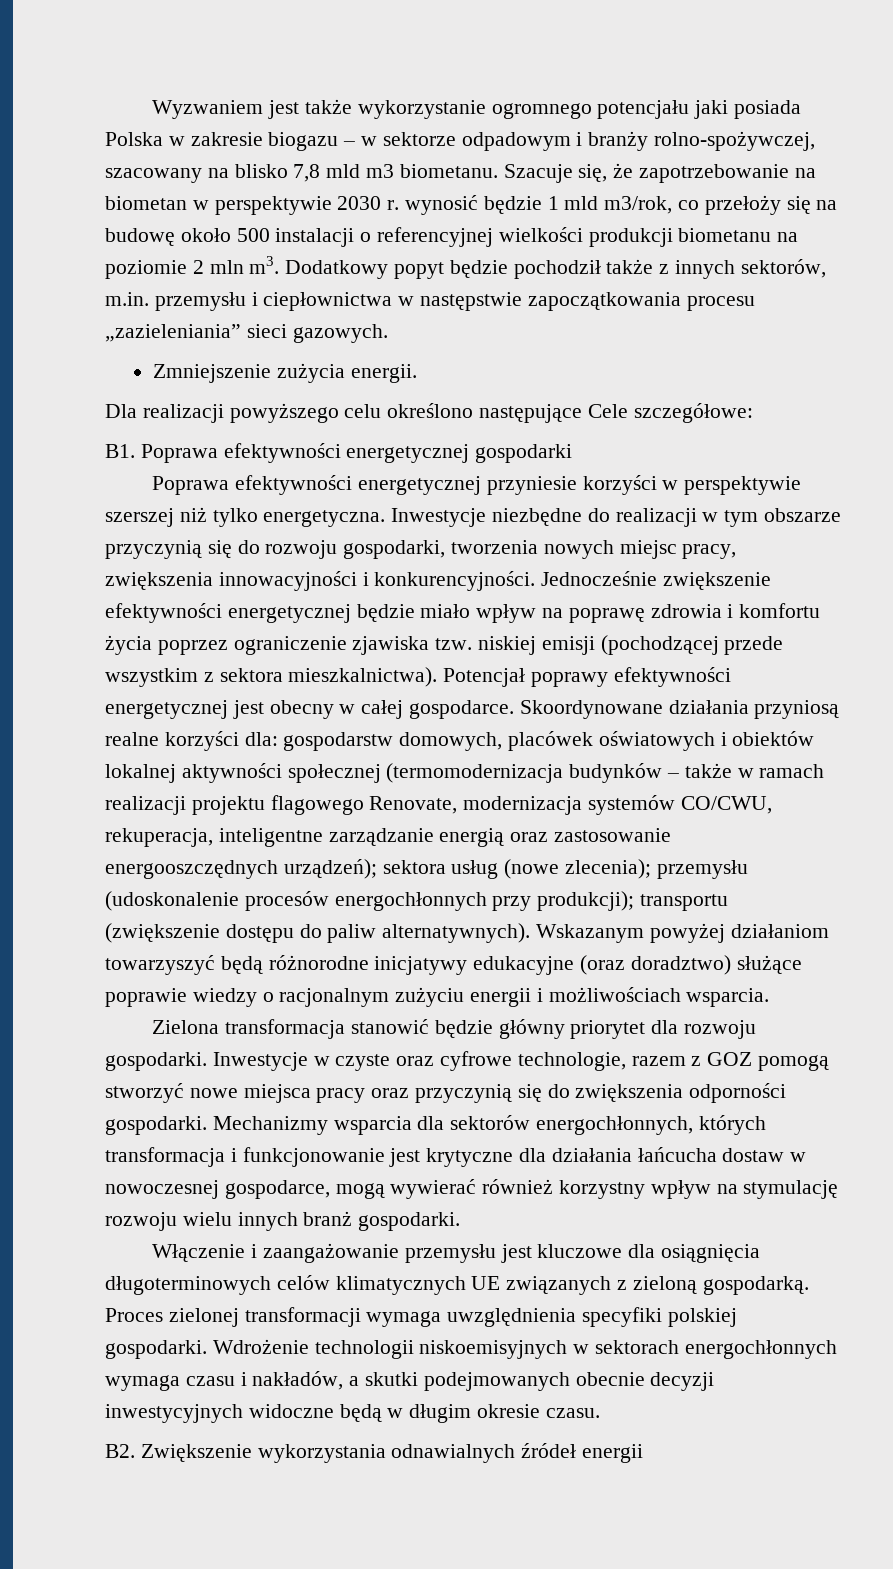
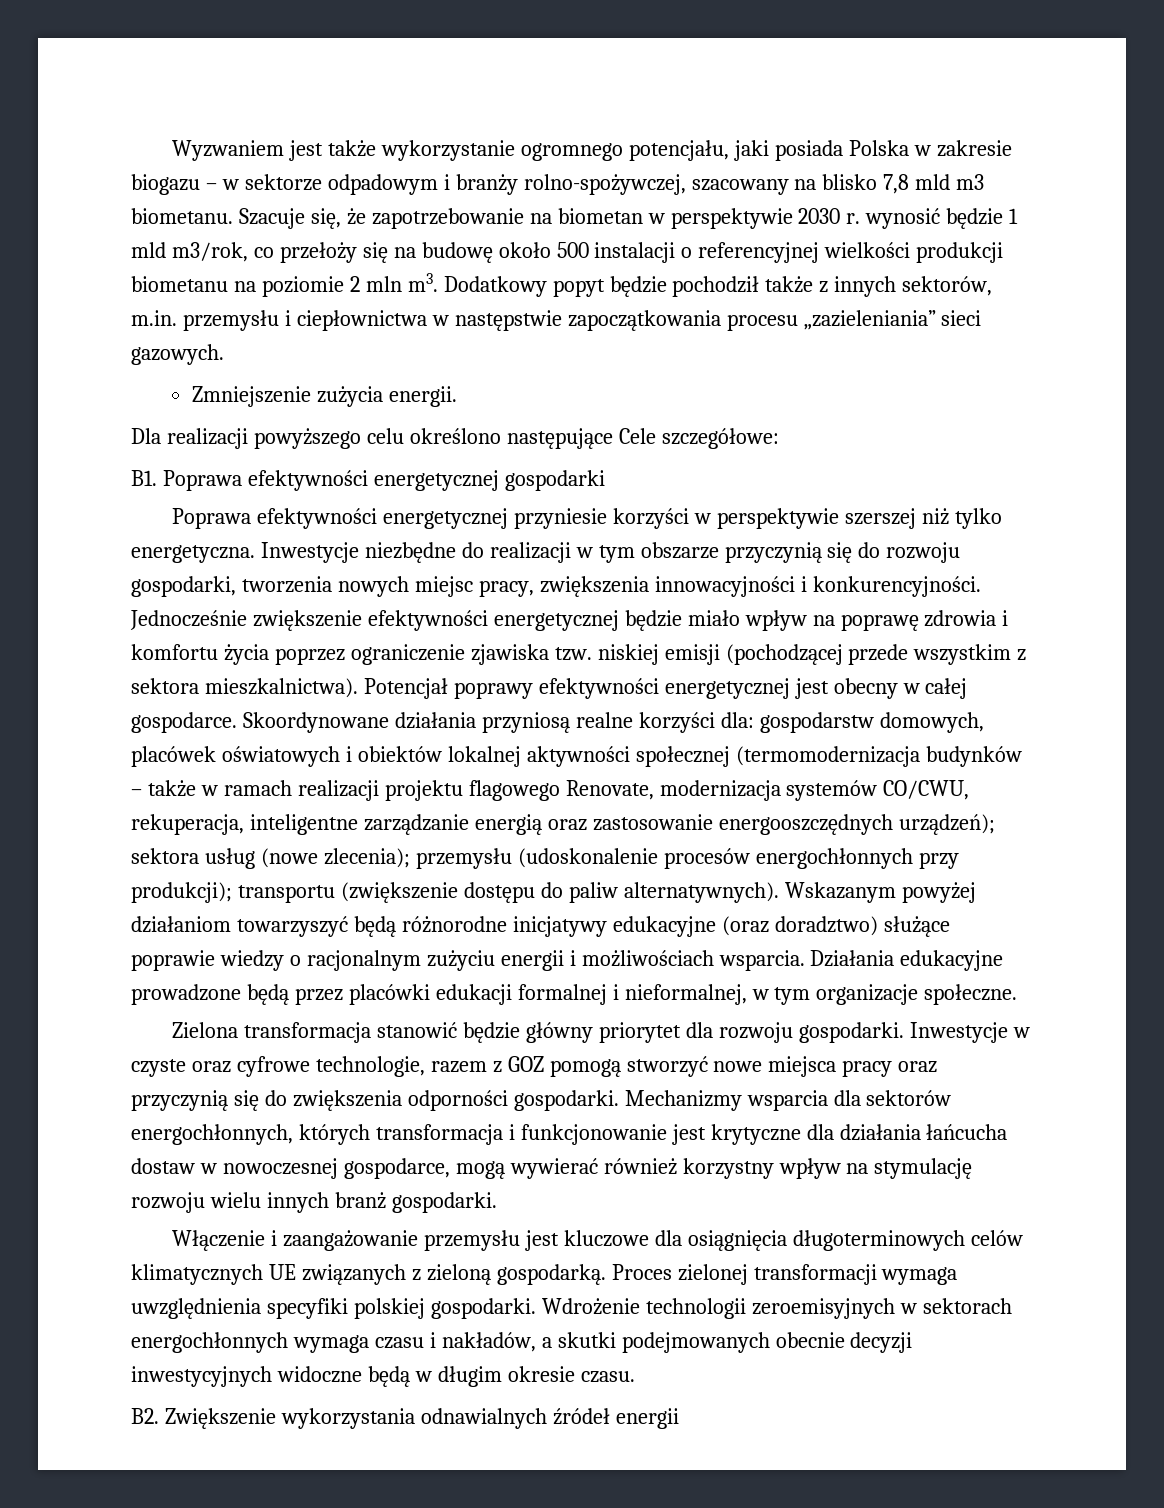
[597,100,690,119] potencjału -> [629,140,730,161] potencjału,
(770, 997) none -> [810,950,1004,971] [131,984,1018,1005] Działania edukacyjne prowadzone będą przez placówki edukacji formalnej i nieformalnej, w tym organizacje społeczne.
[419,1340,568,1359] niskoemisyjnych -> [751,1298,895,1319] zeroemisyjnych

